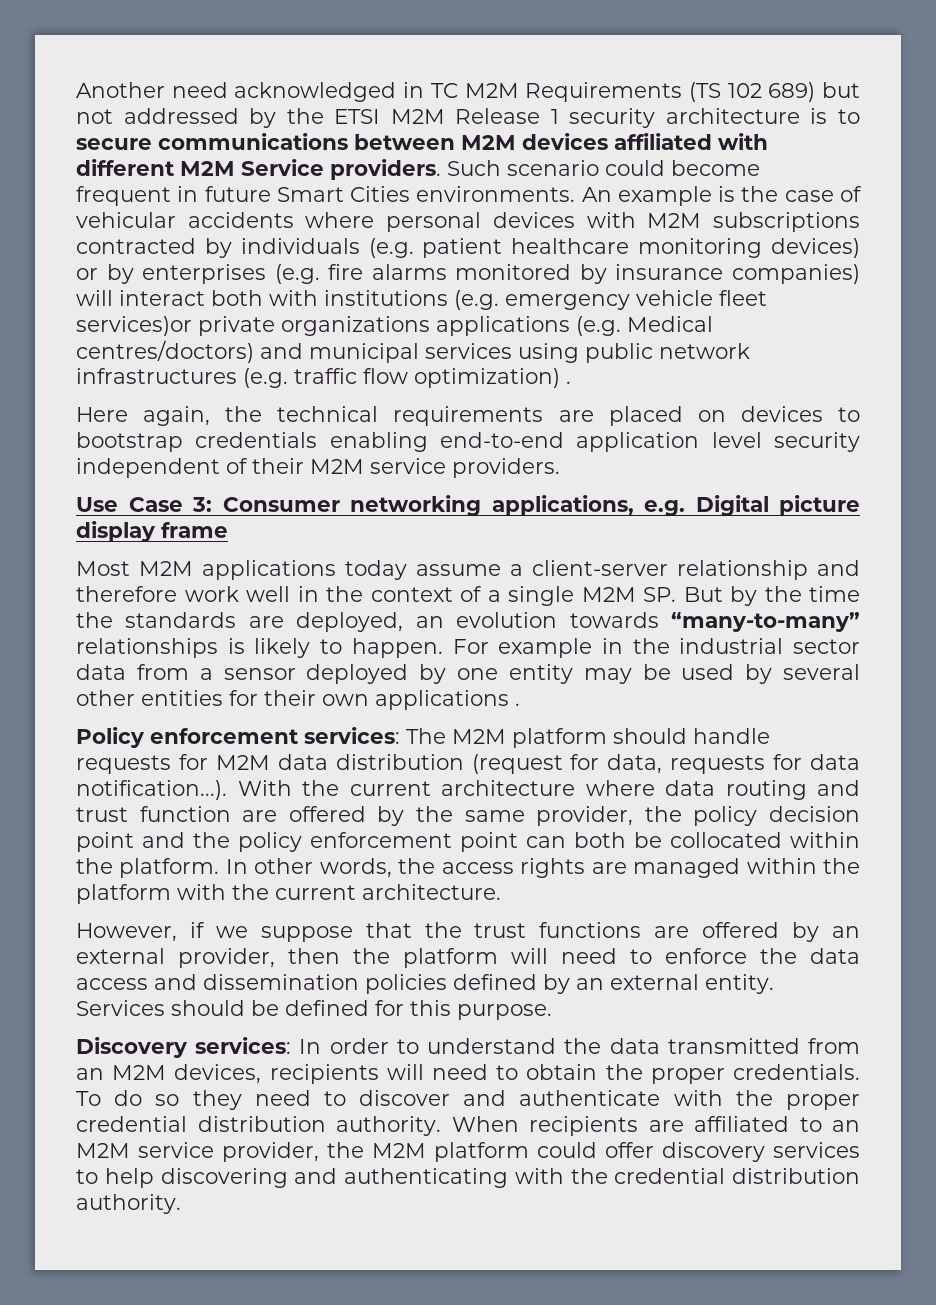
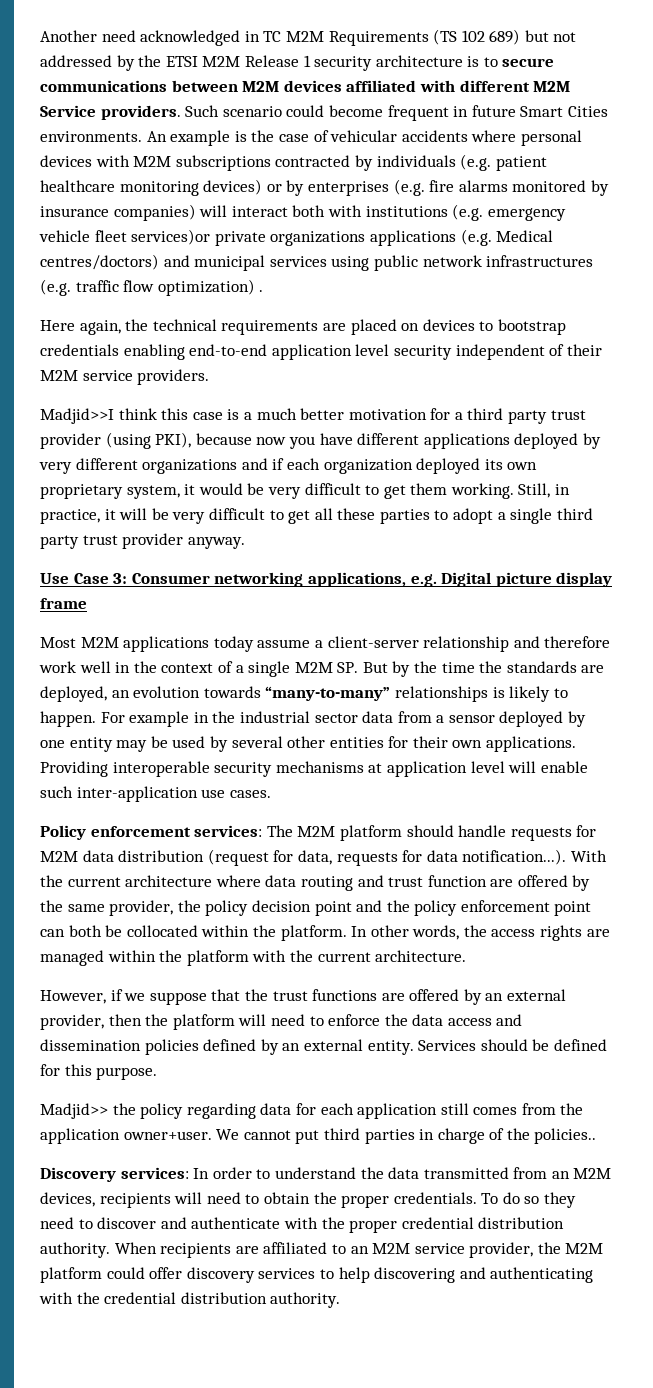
(560, 468) none -> [40,408,586,424] [40,432,601,449] [39,458,538,474] [40,483,571,499] [40,508,593,524] [40,533,245,549] // Madjid>>I think this case is a much better motivation for a third party trust provider (using PKI), because now you have different applications deployed by very different organizations and if each organization deployed its own proprietary system, it would be very difficult to get them working. Still, in practice, it will be very difficult to get all these parties to adopt a single third party trust provider anyway.
[375,690,520,710] applications . -> [486,736,577,752] [40,761,588,777] [40,786,271,802] applications. Providing interoperable security mechanisms at application level will enable such inter-application use cases.
(552, 1012) none -> [40,1103,584,1119] [40,1128,597,1144] // Madjid>> the policy regarding data for each application still comes from the application owner+user. We cannot put third parties in charge of the policies..

